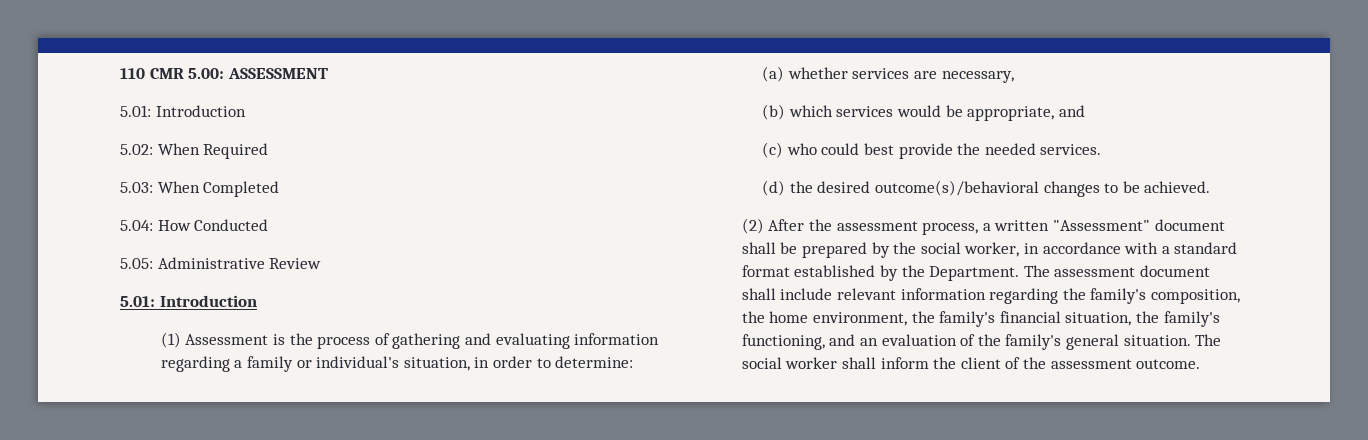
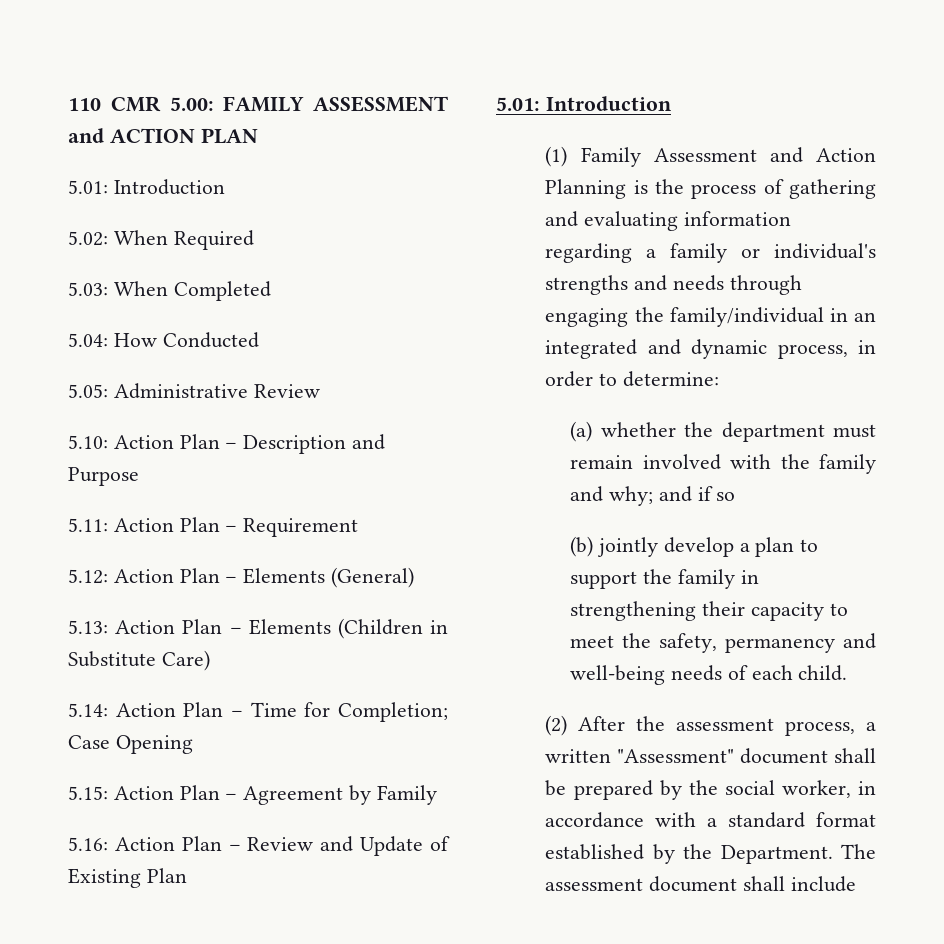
(225, 73) none -> [223,96,305,112] FAMILY
(328, 73) none -> [68,128,258,144] and ACTION PLAN
[120,295,257,307] [160,332,269,348] 5.01: Introduction // (1) Assessment -> [68,434,386,454] [68,467,139,486] [68,517,359,537] [68,567,415,588] [68,618,448,639] [68,650,210,671] [68,702,448,722] [68,735,193,754] [68,785,437,805] [68,836,450,856] [68,868,187,888] [496,96,672,111] [545,146,876,167] [545,179,627,199] 5.10: Action Plan – Description and Purpose // 5.11: Action Plan – Requirement // 5.12: Action Plan – Elements (General) // 5.13: Action Plan – Elements (Children in Substitute Care) // 5.14: Action Plan – Time for Completion; Case Opening // 5.15: Action Plan – Agreement by Family // 5.16: Action Plan – Review and Update of Existing Plan // 5.01: Introduction // (1) Family Assessment and Action Planning
[403,357,470,371] situation, -> [545,275,802,295] [545,307,876,327] [545,339,848,359] strengths and needs through engaging the family/individual in an integrated and dynamic process,
[852,68,1014,83] [762,104,1085,121] [762,142,1102,159] [762,180,1211,197] services are necessary, // (b) which services would be appropriate, and // (c) who could best provide the needed services. // (d) the desired outcome(s)/behavioral changes to be achieved. -> [684,422,876,442] [570,454,876,474] [570,486,736,506] [570,536,819,557] [570,569,759,589] [570,601,848,621] [570,633,876,653] [570,665,848,685] the department must remain involved with the family and why; and if so // (b) jointly develop a plan to support the family in strengthening their capacity to meet the safety, permanency and well-being needs of each child.
[837,288,1240,304] [741,311,1220,327] [741,334,1222,350] [741,357,1201,369] relevant information regarding the family's composition, the home environment, the family's financial situation, the family's functioning, and an evaluation of the family's general situation. The social worker shall inform the client of the assessment outcome. -> (856, 884) none

